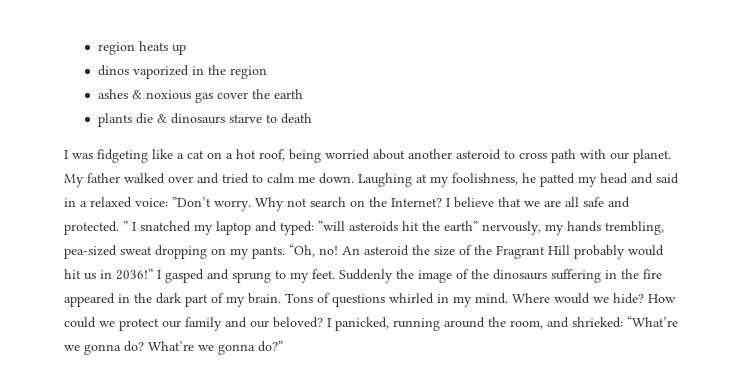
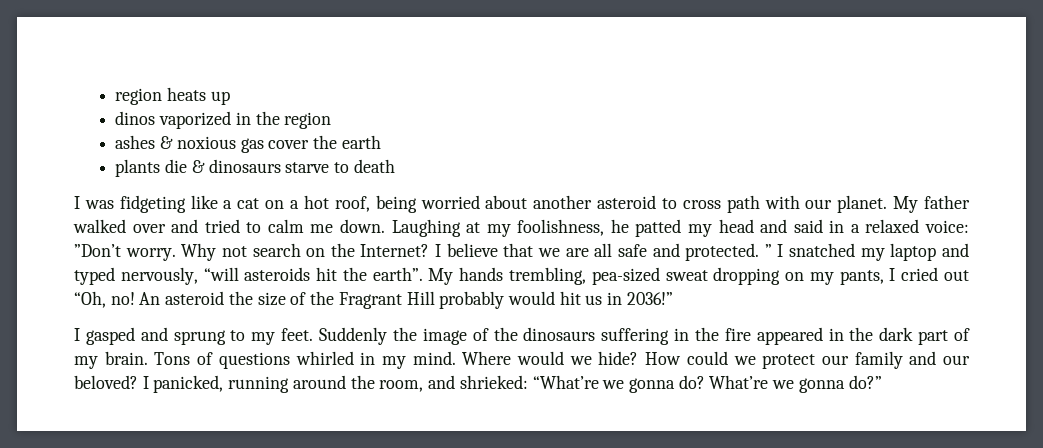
[280,221,314,235] typed: -> [74,267,198,285] typed nervously,
[444,221,564,235] earth” nervously, my -> [372,267,454,285] earth”. My
[252,246,285,259] pants. -> [839,267,970,285] pants, I cried out
(153, 274) none -> (673, 298) //

